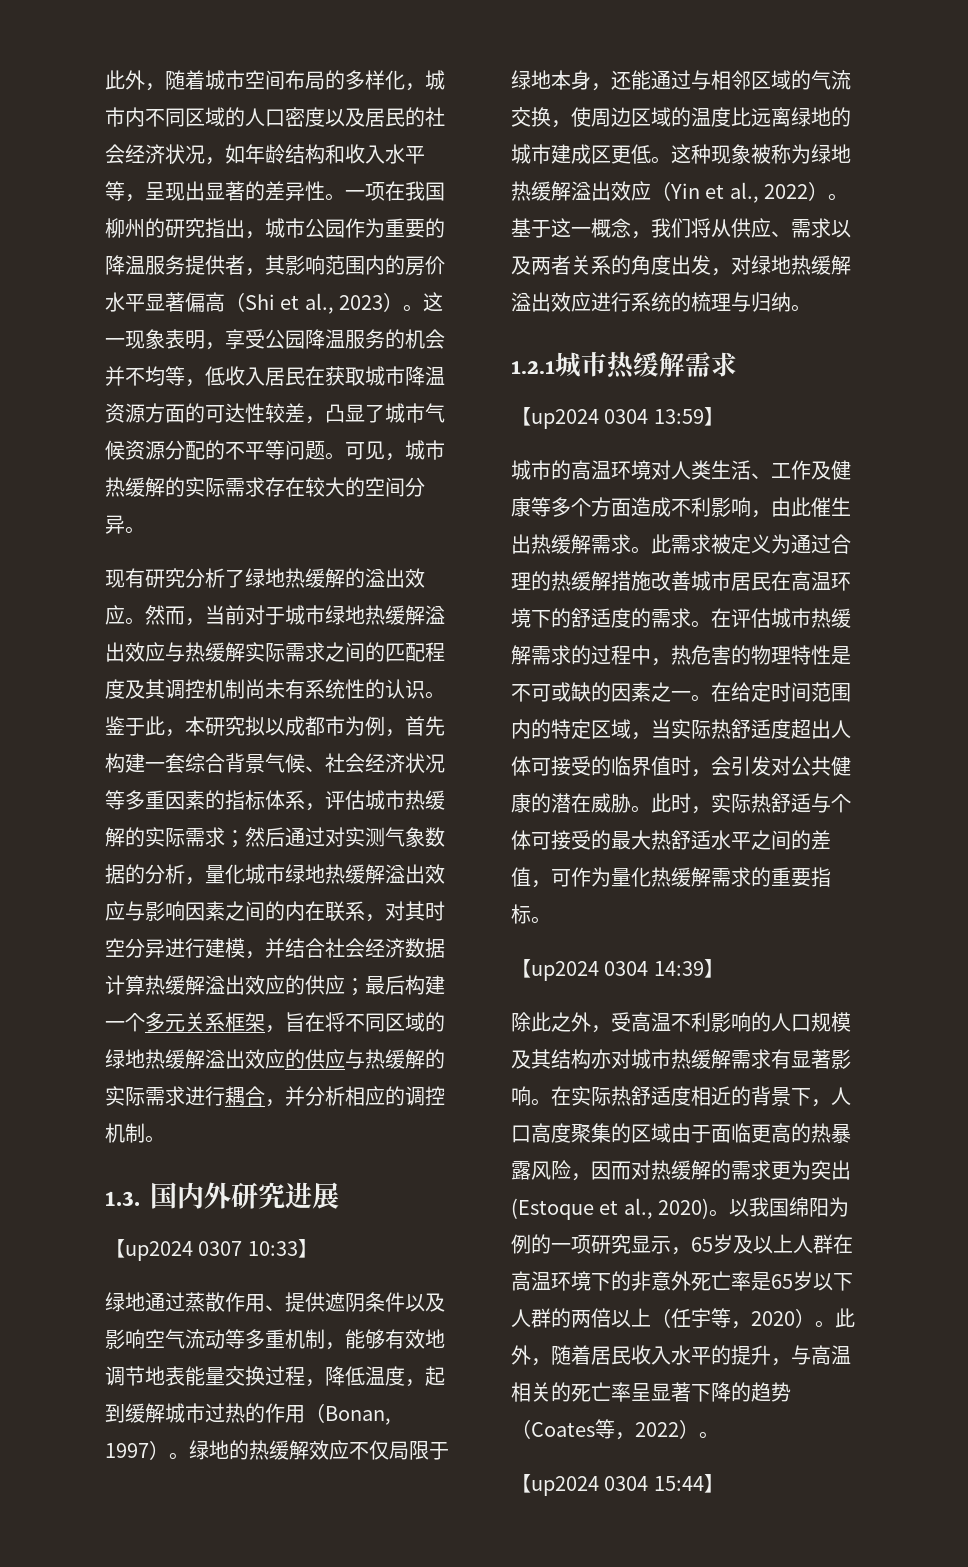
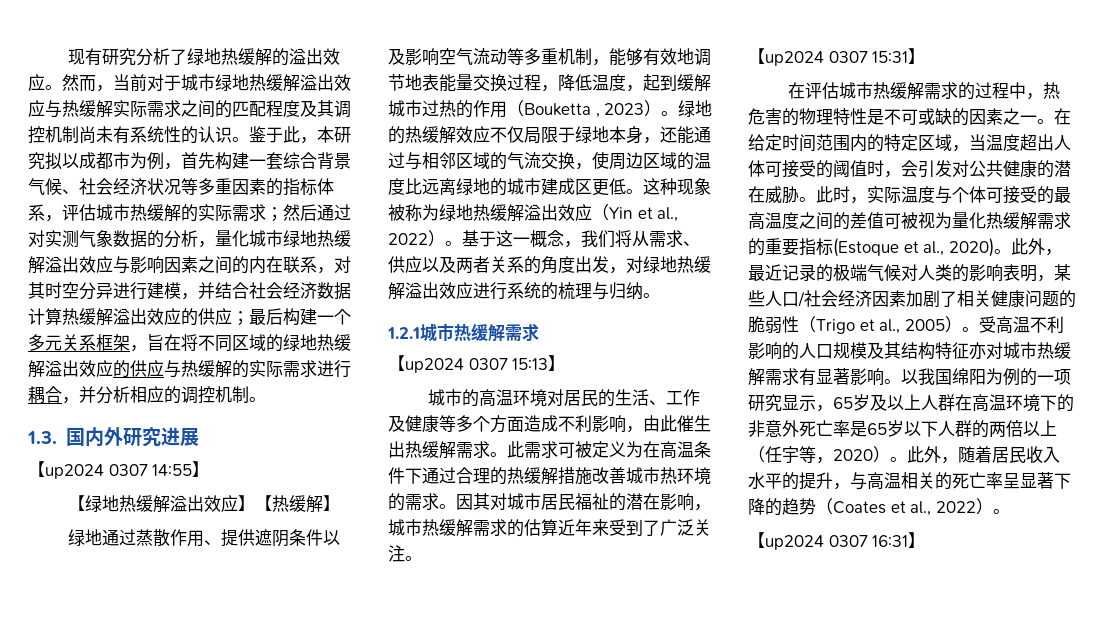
[105,70,445,91] [105,107,445,127] [105,144,425,165] [105,181,445,202] [105,218,445,239] [105,255,445,276] [105,292,444,314] [105,329,445,350] [105,366,445,387] [105,403,445,424] [105,440,445,461] [105,477,425,497] [105,515,145,534] 此外，随着城市空间布局的多样化，城市内不同区域的人口密度以及居民的社会经济状况，如年龄结构和收入水平等，呈现出显著的差异性。一项在我国柳州的研究指出，城市公园作为重要的降温服务提供者，其影响范围内的房价水平显著偏高（Shi et al., 2023）。这一现象表明，享受公园降温服务的机会并不均等，低收入居民在获取城市降温资源方面的可达性较差，凸显了城市气候资源分配的不平等问题。可见，城市热缓解的实际需求存在较大的空间分异。 // -> (67, 57) none
[247,1241,298,1256] 10:33 -> [152,461,210,477] [67,495,323,513] 14:55】 // 【绿地热缓解溢出效应】【热缓解
[325,1406,391,1425] [105,1443,149,1458] Bonan, 1997 -> [524,103,645,118] Bouketta , 2023
[731,218,831,238] 供应、需求 -> [649,230,700,247] [388,256,422,273] 需求、供应
[604,409,704,424] 0304 13:59 -> [468,358,549,370] 0307 15:13
[671,460,711,480] 人类 -> [563,389,615,407] 居民的
(711, 544) none -> [558,442,575,458] 可
(791, 544) none -> [643,441,711,459] [388,467,422,484] 在高温条件下
[731,571,851,591] [511,608,711,628] 居民在高温环境下的舒适度的需求。 -> [660,467,711,485] [388,493,711,511] [388,519,711,537] [388,545,422,562] [748,48,926,66] 热环境的需求。因其对城市居民福祉的潜在影响，城市热缓解需求的估算近年来受到了广泛关注。 // 【up2024 0307 15:31】 //
[671,719,771,739] 实际热舒适 -> [986,134,1003,151] 温
[611,756,651,776] 临界 -> [833,160,850,178] 阈
[751,793,811,813] 热舒适 -> [901,186,935,203] 温度
[631,830,751,850] 大热舒适水平 -> [748,212,799,230] 高温度
[531,867,591,888] ，可作 -> [884,212,935,229] 可被视
[531,916,551,924] [511,959,724,981] [511,1012,611,1033] 。 // 【up2024 0304 14:39】 // 除此之外， -> [833,238,1062,257] [748,264,1071,282] [748,290,1076,308] [748,316,979,334] (Estoque et al., 2020)。此外，最近记录的极端气候对人类的影响表明，某些人口/社会经济因素加剧了相关健康问题的脆弱性（Trigo et al., 2005）。
(591, 1059) none -> [935,342,969,359] 特征
[551,1086,851,1107] [511,1123,851,1143] [511,1160,851,1181] [511,1198,730,1220] 在实际热舒适度相近的背景下，人口高度聚集的区域由于面临更高的热暴露风险，因而对热缓解的需求更为突出(Estoque et al., 2020)。 -> (901, 381) none
[595,1419,635,1440] 等， -> [890,501,932,516] et al.,
[604,1476,704,1491] 0304 15:44 -> [828,535,909,547] 0307 16:31

